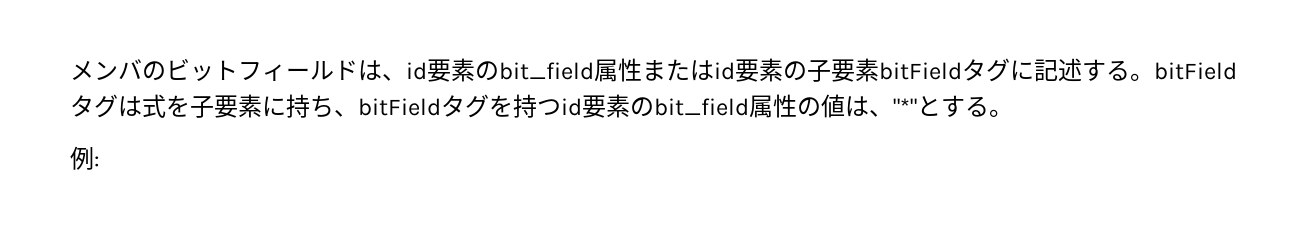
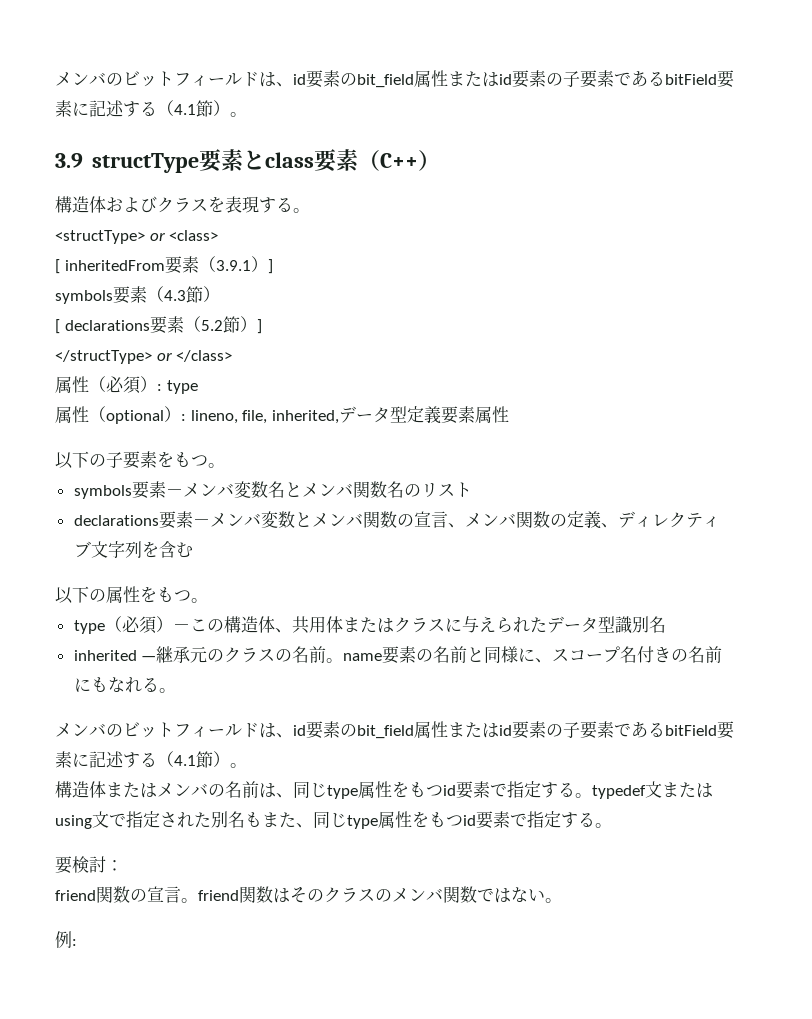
[879,58,1237,82] [70,94,989,118] bitFieldタグに記述する。bitFieldタグは式を子要素に持ち、bitFieldタグを持つid要素のbit_field属性の値は、"*"とする -> [614,70,734,88] [55,100,247,117] [55,149,440,173] [55,196,310,213] [55,230,219,244] [55,256,273,274] [55,286,220,304] [55,316,262,334] [55,350,233,364] [55,376,198,394] [55,406,509,424] [55,451,225,469] [73,481,472,499] [73,511,720,529] [73,541,193,558] [55,586,208,604] [73,616,666,634] [73,646,723,664] [73,677,176,693] [55,721,734,739] [55,751,247,768] [55,781,713,799] [55,811,612,829] [55,856,123,874] [55,886,545,903] であるbitField要素に記述する（4.1節）。 // 3.9 structType要素とclass要素（C++） // 構造体およびクラスを表現する。 // <structType> or <class> // [ inheritedFrom要素（3.9.1）] // symbols要素（4.3節） // [ declarations要素（5.2節）] // </structType> or </class> // 属性（必須）: type // 属性（optional）: lineno, file, inherited,データ型定義要素属性 // 以下の子要素をもつ。 // symbols要素－メンバ変数名とメンバ関数名のリスト // declarations要素－メンバ変数とメンバ関数の宣言、メンバ関数の定義、ディレクティブ文字列を含む // 以下の属性をもつ。 // type（必須）－この構造体、共用体またはクラスに与えられたデータ型識別名 // inherited —継承元のクラスの名前。name要素の名前と同様に、スコープ名付きの名前にもなれる。 // メンバのビットフィールドは、id要素のbit_field属性またはid要素の子要素であるbitField要素に記述する（4.1節）。 // 構造体またはメンバの名前は、同じtype属性をもつid要素で指定する。typedef文またはusing文で指定された別名もまた、同じtype属性をもつid要素で指定する。 // 要検討： // friend関数の宣言。friend関数はそのクラスのメンバ関数ではない

